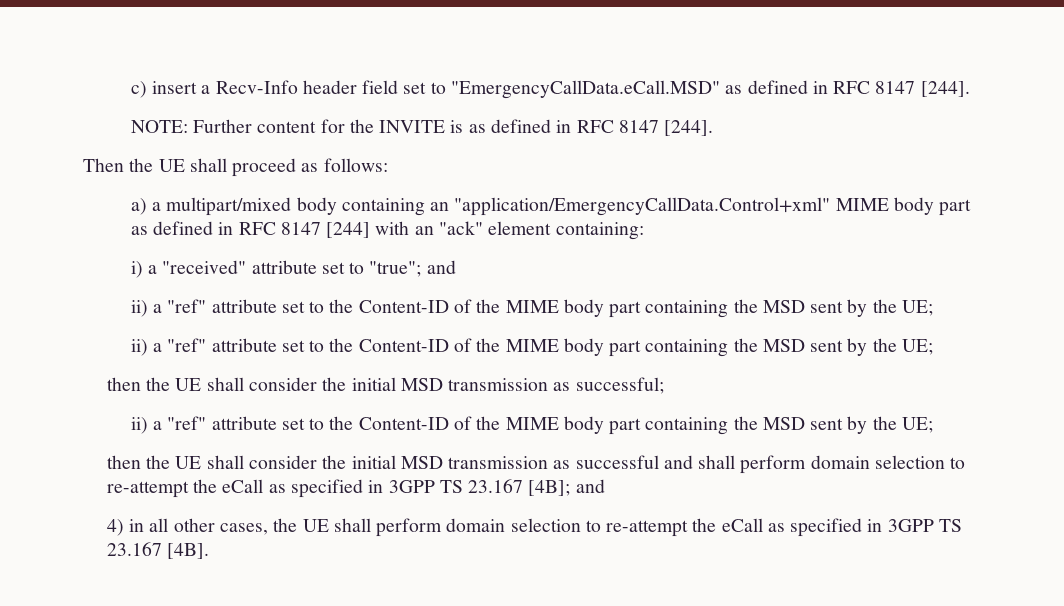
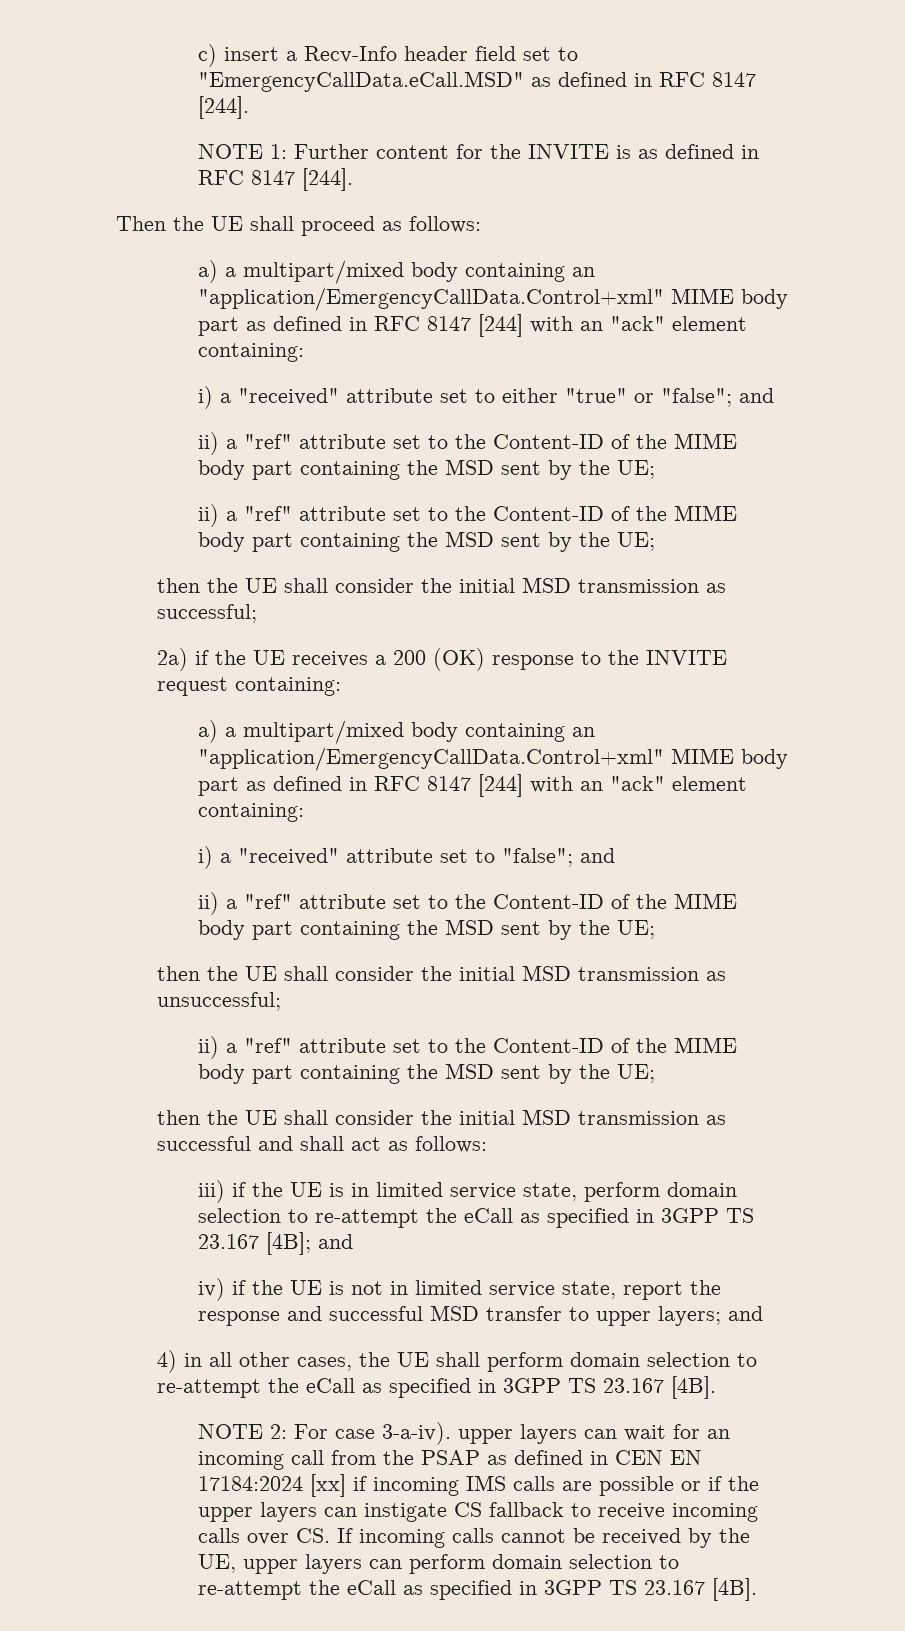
[130,120,188,133] NOTE: -> [197,144,287,159] NOTE 1:
[369,261,422,277] "true"; -> [501,388,732,407] either "true" or "false";
(664, 385) none -> [156,648,727,671] [156,677,341,696] [197,720,595,744] [197,747,788,771] [197,774,747,797] [197,803,304,822] [197,846,615,869] [197,892,737,915] [197,919,655,940] [156,965,726,981] [156,992,281,1011] // 2a) if the UE receives a 200 (OK) response to the INVITE request containing: // a) a multipart/mixed body containing an "application/EmergencyCallData.Control+xml" MIME body part as defined in RFC 8147 [244] with an "ack" element containing: // i) a "received" attribute set to "false"; and // ii) a "ref" attribute set to the Content-ID of the MIME body part containing the MSD sent by the UE; // then the UE shall consider the initial MSD transmission as unsuccessful;
(736, 462) none -> [350,1136,487,1153] [197,1180,577,1203] act as follows: // iii) if the UE is in limited service state,
(605, 486) none -> [197,1278,721,1301] [197,1305,763,1326] // iv) if the UE is not in limited service state, report the response and successful MSD transfer to upper layers; and
(210, 551) none -> [197,1422,730,1445] [197,1450,702,1470] [197,1474,759,1497] [197,1502,758,1522] [197,1528,750,1548] [197,1554,679,1574] [197,1578,757,1601] // NOTE 2: For case 3-a-iv). upper layers can wait for an incoming call from the PSAP as defined in CEN EN 17184:2024 [xx] if incoming IMS calls are possible or if the upper layers can instigate CS fallback to receive incoming calls over CS. If incoming calls cannot be received by the UE, upper layers can perform domain selection to re-attempt the eCall as specified in 3GPP TS 23.167 [4B].

